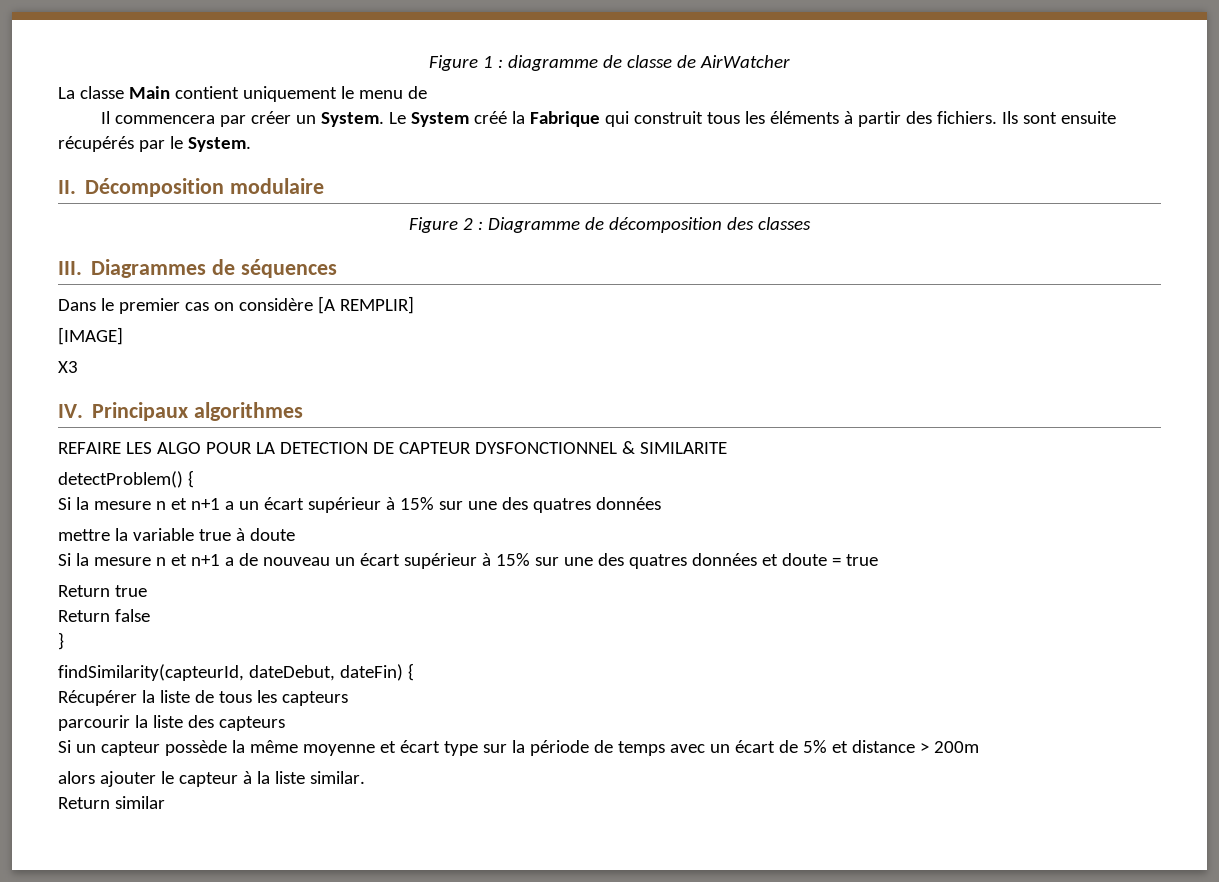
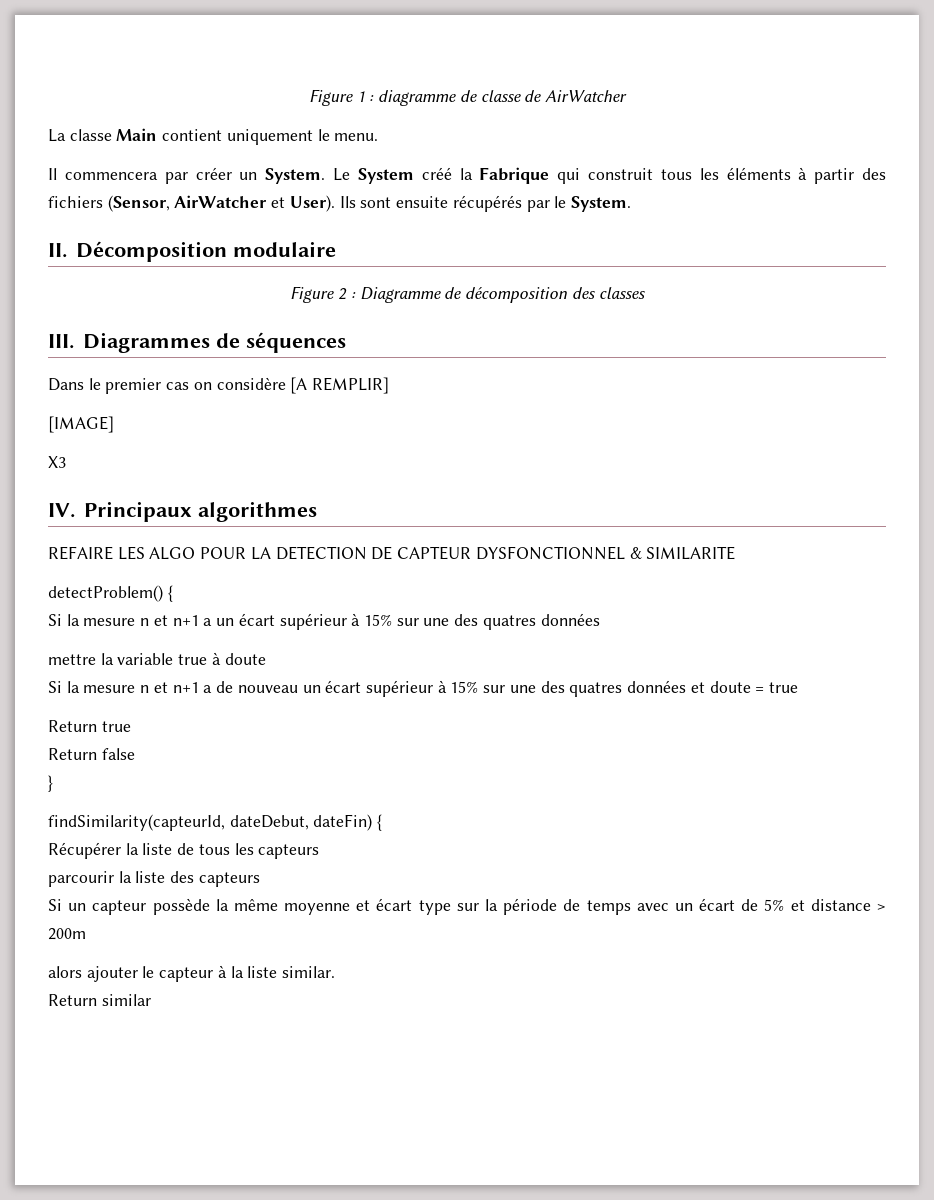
[358,86,427,99] menu de -> [334,133,379,141] menu.
[937,111,998,124] fichiers. -> [48,195,335,212] fichiers (Sensor, AirWatcher et User).

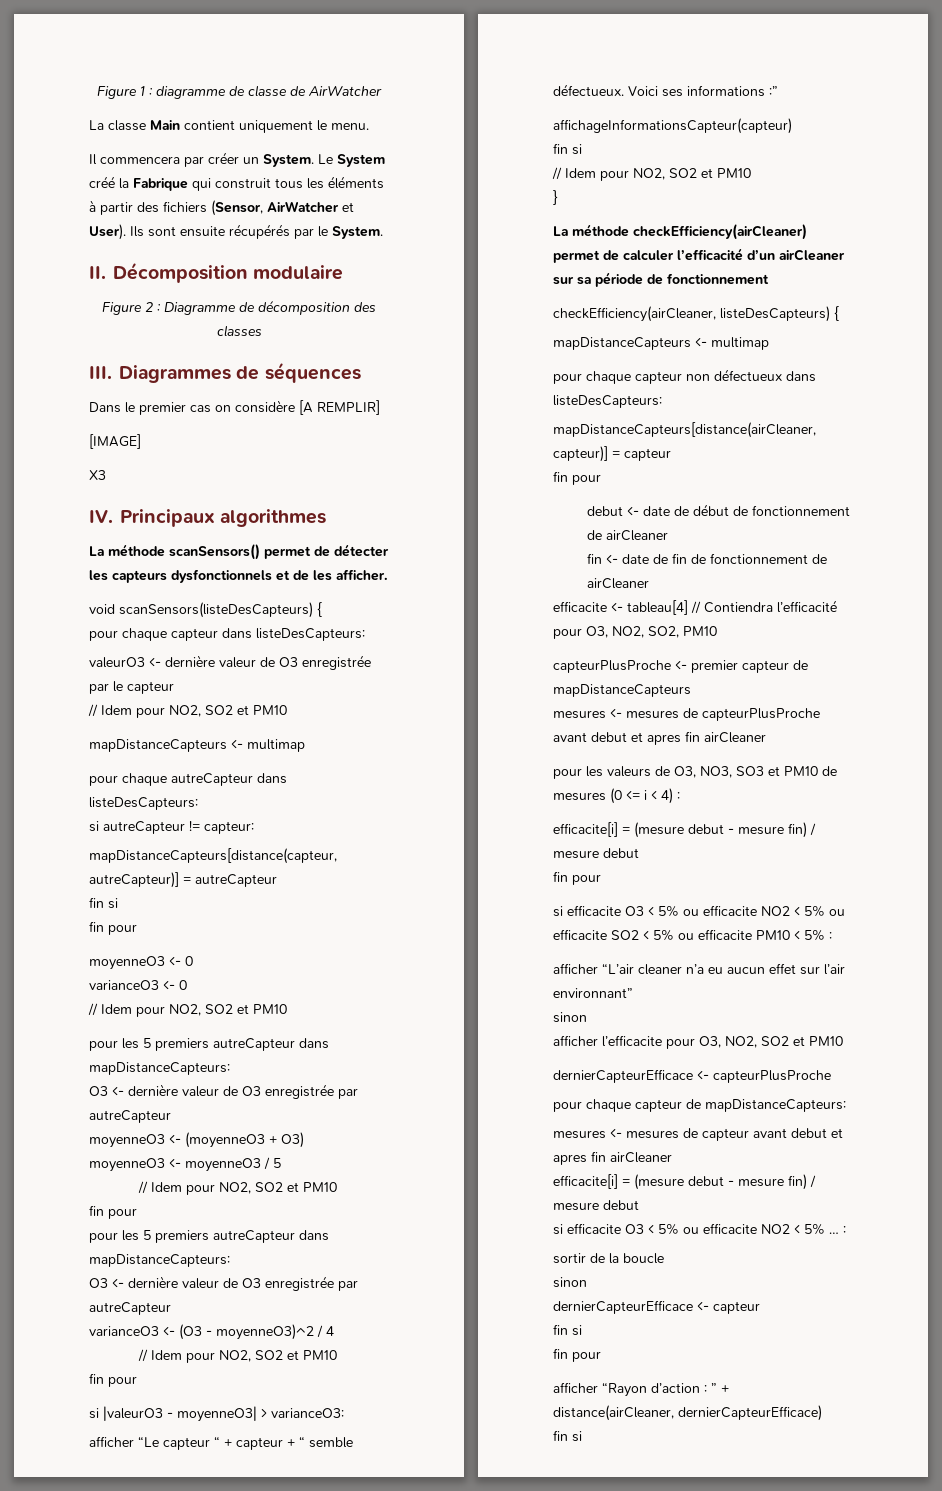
[48,546,736,560] [48,585,173,602] [48,613,600,630] [48,652,266,665] [48,680,798,697] [48,720,131,732] [48,748,135,760] [48,775,53,792] [48,814,383,831] [48,842,320,859] [48,871,260,887] [48,898,886,915] [48,928,86,940] [48,965,336,982] [48,994,151,1006] REFAIRE LES ALGO POUR LA DETECTION DE CAPTEUR DYSFONCTIONNEL & SIMILARITE // detectProblem() { // Si la mesure n et n+1 a un écart supérieur à 15% sur une des quatres données // mettre la variable true à doute // Si la mesure n et n+1 a de nouveau un écart supérieur à 15% sur une des quatres données et doute = true // Return true // Return false // } // findSimilarity(capteurId, dateDebut, dateFin) { // Récupérer la liste de tous les capteurs // parcourir la liste des capteurs // Si un capteur possède la même moyenne et écart type sur la période de temps avec un écart de 5% et distance > 200m // alors ajouter le capteur à la liste similar. // Return similar -> [89,544,389,560] [89,569,388,583] [89,602,322,618] [89,628,365,641] [89,655,371,670] [89,681,174,694] [88,704,287,718] [89,739,305,752] [89,773,287,786] [89,797,198,810] [89,820,254,834] [89,848,337,864] [89,872,277,888] [89,897,118,909] [89,921,137,935] [89,956,193,970] [89,980,187,990] [88,1003,287,1017] [89,1038,329,1051] [89,1062,230,1075] [89,1084,358,1099] [89,1110,171,1123] [89,1132,304,1148] [89,1157,281,1172] [138,1181,338,1195] [89,1205,137,1219] [89,1230,329,1243] [89,1254,230,1267] [89,1276,358,1291] [89,1302,171,1315] [89,1324,334,1340] [138,1349,338,1363] [89,1373,137,1387] [89,1406,344,1422] [89,1436,353,1450] [553,84,778,97] [553,118,792,134] [553,143,582,155] [552,167,751,181] [553,190,558,205] [553,224,807,240] [553,248,845,263] [553,272,769,287] [553,306,839,322] [553,337,769,350] [553,369,816,384] [553,395,662,408] [553,422,816,438] [553,446,671,462] [553,471,601,485] [586,504,850,516] [586,530,668,541] [586,553,827,564] [586,578,649,589] [553,600,837,615] [553,626,717,639] [553,660,808,673] [553,684,691,697] [553,708,820,721] [553,731,766,745] [553,766,837,779] [553,788,680,804] [553,822,816,838] [553,848,639,859] [553,871,601,885] [553,905,845,917] [553,929,832,941] [553,963,845,975] [553,988,633,998] [553,1012,587,1023] [553,1035,843,1049] [553,1069,831,1083] [553,1099,846,1112] [553,1128,843,1141] [553,1151,672,1165] [553,1174,816,1190] [553,1200,639,1211] [553,1223,846,1235] [553,1253,664,1264] [553,1277,587,1288] [553,1300,760,1314] [553,1324,582,1336] [553,1348,601,1362] [553,1382,729,1397] [553,1405,822,1421] [553,1430,582,1442] La méthode scanSensors() permet de détecter les capteurs dysfonctionnels et de les afficher. // void scanSensors(listeDesCapteurs) { // pour chaque capteur dans listeDesCapteurs: // valeurO3 <- dernière valeur de O3 enregistrée par le capteur // // Idem pour NO2, SO2 et PM10 // mapDistanceCapteurs <- multimap // pour chaque autreCapteur dans listeDesCapteurs: // si autreCapteur != capteur: // mapDistanceCapteurs[distance(capteur, autreCapteur)] = autreCapteur // fin si // fin pour // moyenneO3 <- 0 // varianceO3 <- 0 // // Idem pour NO2, SO2 et PM10 // pour les 5 premiers autreCapteur dans mapDistanceCapteurs: // O3 <- dernière valeur de O3 enregistrée par autreCapteur // moyenneO3 <- (moyenneO3 + O3) // moyenneO3 <- moyenneO3 / 5 // // Idem pour NO2, SO2 et PM10 // fin pour // pour les 5 premiers autreCapteur dans mapDistanceCapteurs: // O3 <- dernière valeur de O3 enregistrée par autreCapteur // varianceO3 <- (O3 - moyenneO3)^2 / 4 // // Idem pour NO2, SO2 et PM10 // fin pour // si |valeurO3 - moyenneO3| > varianceO3: // afficher “Le capteur “ + capteur + “ semble défectueux. Voici ses informations :” // affichageInformationsCapteur(capteur) // fin si // // Idem pour NO2, SO2 et PM10 // } // La méthode checkEfficiency(airCleaner) permet de calculer l’efficacité d’un airCleaner sur sa période de fonctionnement // checkEfficiency(airCleaner, listeDesCapteurs) { // mapDistanceCapteurs <- multimap // pour chaque capteur non défectueux dans listeDesCapteurs: // mapDistanceCapteurs[distance(airCleaner, capteur)] = capteur // fin pour // debut <- date de début de fonctionnement de airCleaner // fin <- date de fin de fonctionnement de airCleaner // efficacite <- tableau[4] // Contiendra l’efficacité pour O3, NO2, SO2, PM10 // capteurPlusProche <- premier capteur de mapDistanceCapteurs // mesures <- mesures de capteurPlusProche avant debut et apres fin airCleaner // pour les valeurs de O3, NO3, SO3 et PM10 de mesures (0 <= i < 4) : // efficacite[i] = (mesure debut - mesure fin) / mesure debut // fin pour // si efficacite O3 < 5% ou efficacite NO2 < 5% ou efficacite SO2 < 5% ou efficacite PM10 < 5% : // afficher “L’air cleaner n’a eu aucun effet sur l’air environnant” // sinon // afficher l’efficacite pour O3, NO2, SO2 et PM10 // dernierCapteurEfficace <- capteurPlusProche // pour chaque capteur de mapDistanceCapteurs: // mesures <- mesures de capteur avant debut et apres fin airCleaner // efficacite[i] = (mesure debut - mesure fin) / mesure debut // si efficacite O3 < 5% ou efficacite NO2 < 5% … : // sortir de la boucle // sinon // dernierCapteurEfficace <- capteur // fin si // fin pour // afficher “Rayon d’action : ” + distance(airCleaner, dernierCapteurEfficace) // fin si

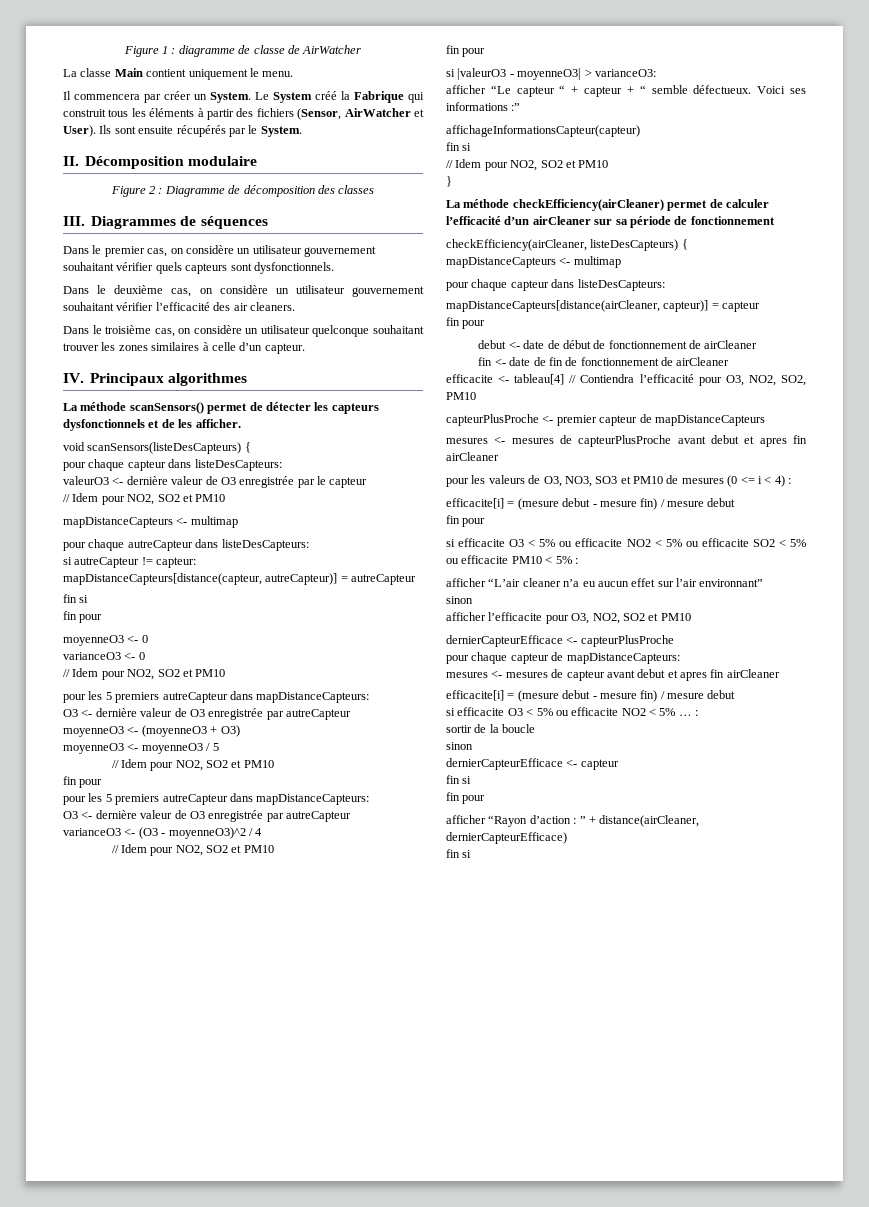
[190,400,380,415] [89,434,141,449] [89,470,106,480] cas on considère [A REMPLIR] // [IMAGE] // X3 -> [147,245,376,257] [63,262,334,274] [63,285,424,297] [63,302,295,311] [63,325,424,337] [63,342,305,354] cas, on considère un utilisateur gouvernement souhaitant vérifier quels capteurs sont dysfonctionnels. // Dans le deuxième cas, on considère un utilisateur gouvernement souhaitant vérifier l’efficacité des air cleaners. // Dans le troisième cas, on considère un utilisateur quelconque souhaitant trouver les zones similaires à celle d’un capteur.
[686,369,782,381] non défectueux -> (549, 285) none

